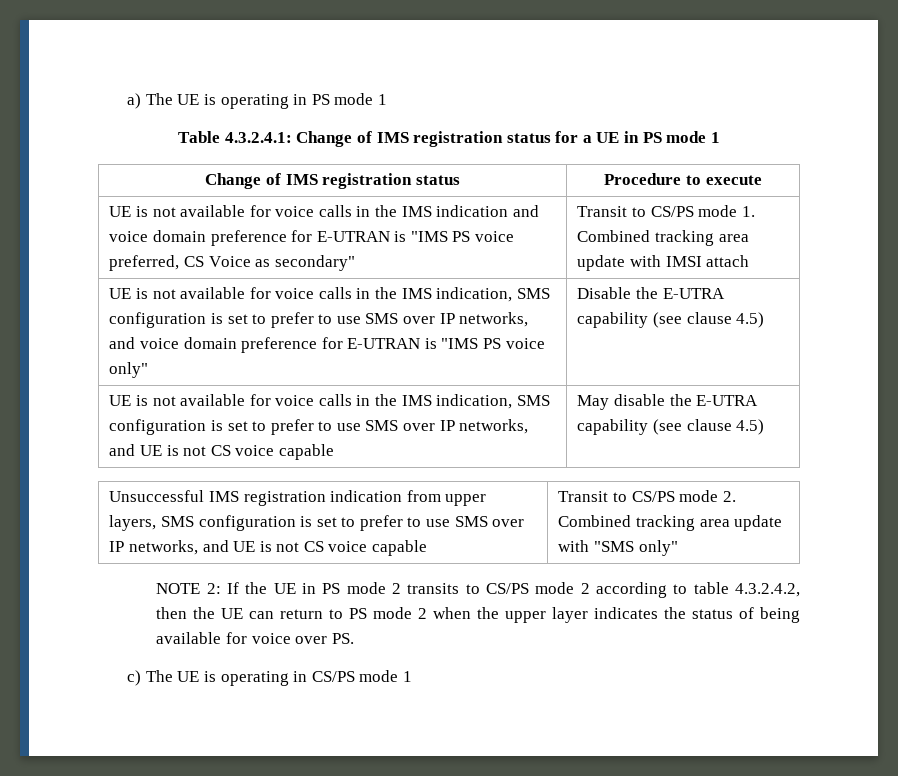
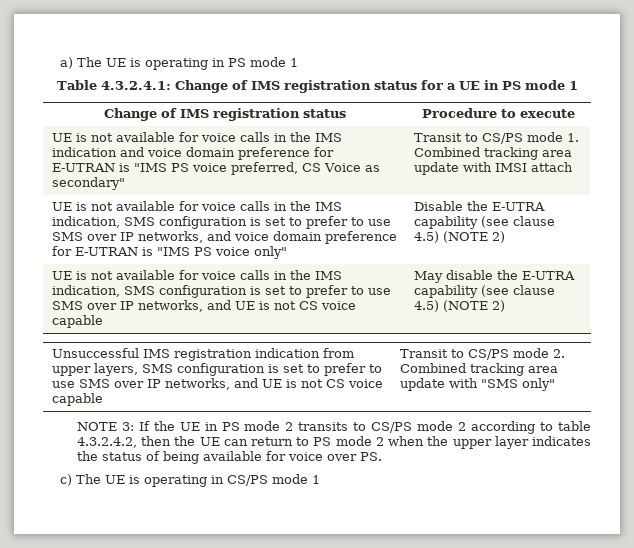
(765, 320) none -> [442,231,505,243] (NOTE 2)
(765, 427) none -> [442,300,505,312] (NOTE 2)
[206,583,221,594] 2: -> [121,422,134,431] 3:

